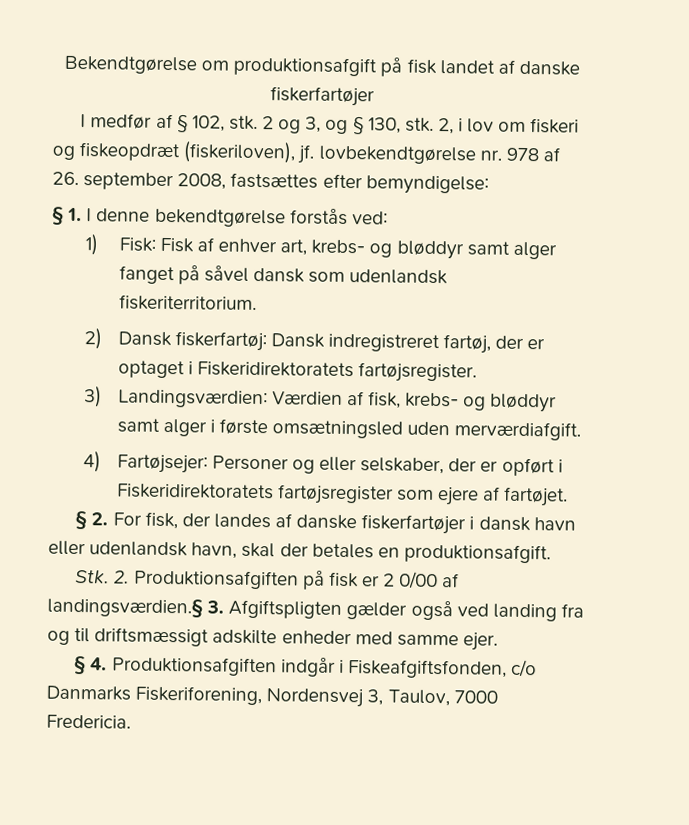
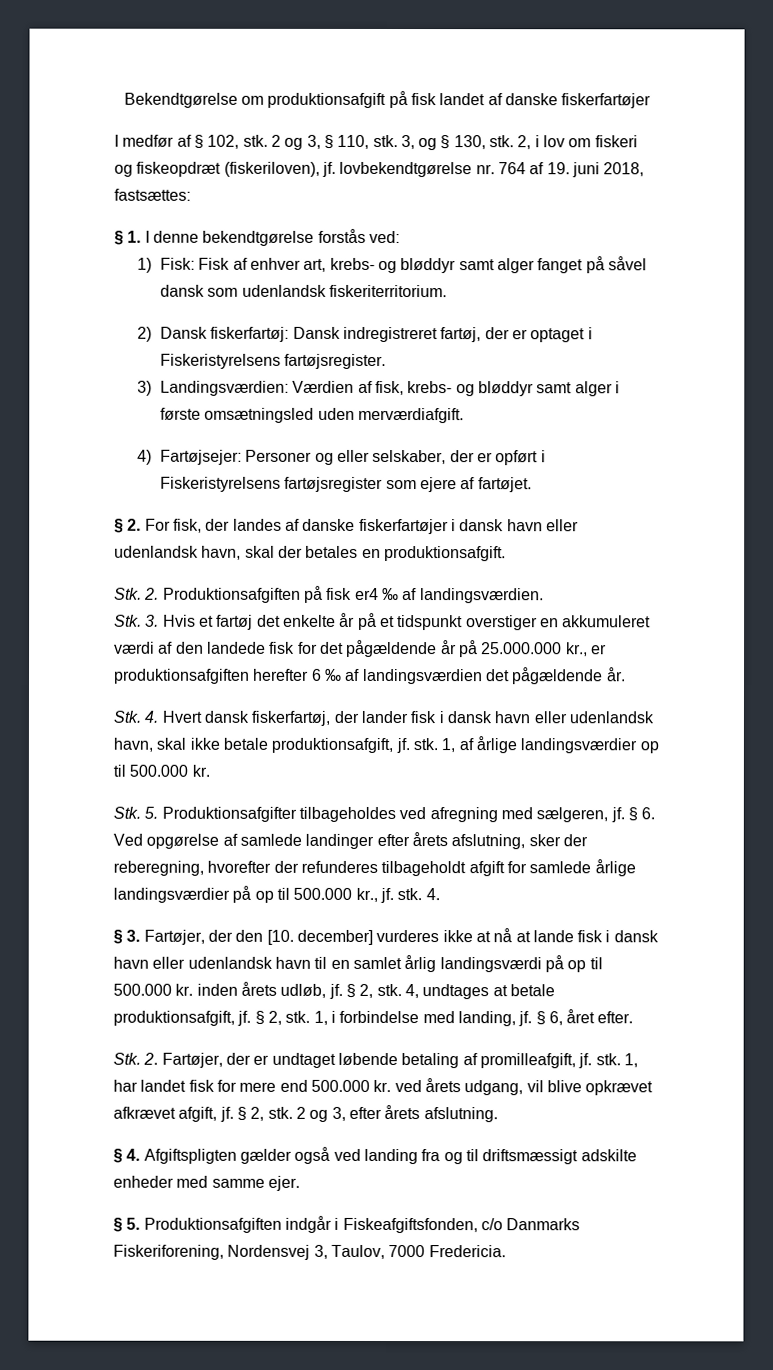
(322, 124) none -> [323,134,415,150] § 110, stk. 3,
[505,147,560,162] [52,171,489,195] 978 af 26. september 2008, fastsættes efter bemyndigelse: -> [497,162,645,178] [114,188,191,201] 764 af 19. juni 2018, fastsættes:
[196,361,354,378] Fiskeridirektoratets -> [160,353,282,369] Fiskeristyrelsens
[116,483,274,500] Fiskeridirektoratets -> [160,476,282,492] Fiskeristyrelsens
[361,571,460,590] [47,597,225,618] er 2 0/00 af landingsværdien.§ 3. -> [354,587,544,604] [114,612,652,631] [114,639,607,658] [114,667,626,685] [113,710,654,726] [113,736,659,754] [113,764,210,777] [113,806,656,823] [113,832,588,850] [113,859,636,877] [113,885,440,904] [113,928,659,945] [113,955,603,973] [113,981,555,1000] [113,1009,634,1027] [113,1052,638,1069] [113,1078,654,1096] [113,1104,498,1123] [113,1148,141,1163] er4 ‰ af landingsværdien. // Stk. 3. Hvis et fartøj det enkelte år på et tidspunkt overstiger en akkumuleret værdi af den landede fisk for det pågældende år på 25.000.000 kr., er produktionsafgiften herefter 6 ‰ af landingsværdien det pågældende år. // Stk. 4. Hvert dansk fiskerfartøj, der lander fisk i dansk havn eller udenlandsk havn, skal ikke betale produktionsafgift, jf. stk. 1, af årlige landingsværdier op til 500.000 kr. // Stk. 5. Produktionsafgifter tilbageholdes ved afregning med sælgeren, jf. § 6. Ved opgørelse af samlede landinger efter årets afslutning, sker der reberegning, hvorefter der refunderes tilbageholdt afgift for samlede årlige landingsværdier på op til 500.000 kr., jf. stk. 4. // § 3. Fartøjer, der den [10. december] vurderes ikke at nå at lande fisk i dansk havn eller udenlandsk havn til en samlet årlig landingsværdi på op til 500.000 kr. inden årets udløb, jf. § 2, stk. 4, undtages at betale produktionsafgift, jf. § 2, stk. 1, i forbindelse med landing, jf. § 6, året efter. // Stk. 2. Fartøjer, der er undtaget løbende betaling af promilleafgift, jf. stk. 1, har landet fisk for mere end 500.000 kr. ved årets udgang, vil blive opkrævet afkrævet afgift, jf. § 2, stk. 2 og 3, efter årets afslutning. // § 4.
[90,657,108,671] 4. -> [126,1217,141,1230] 5.

